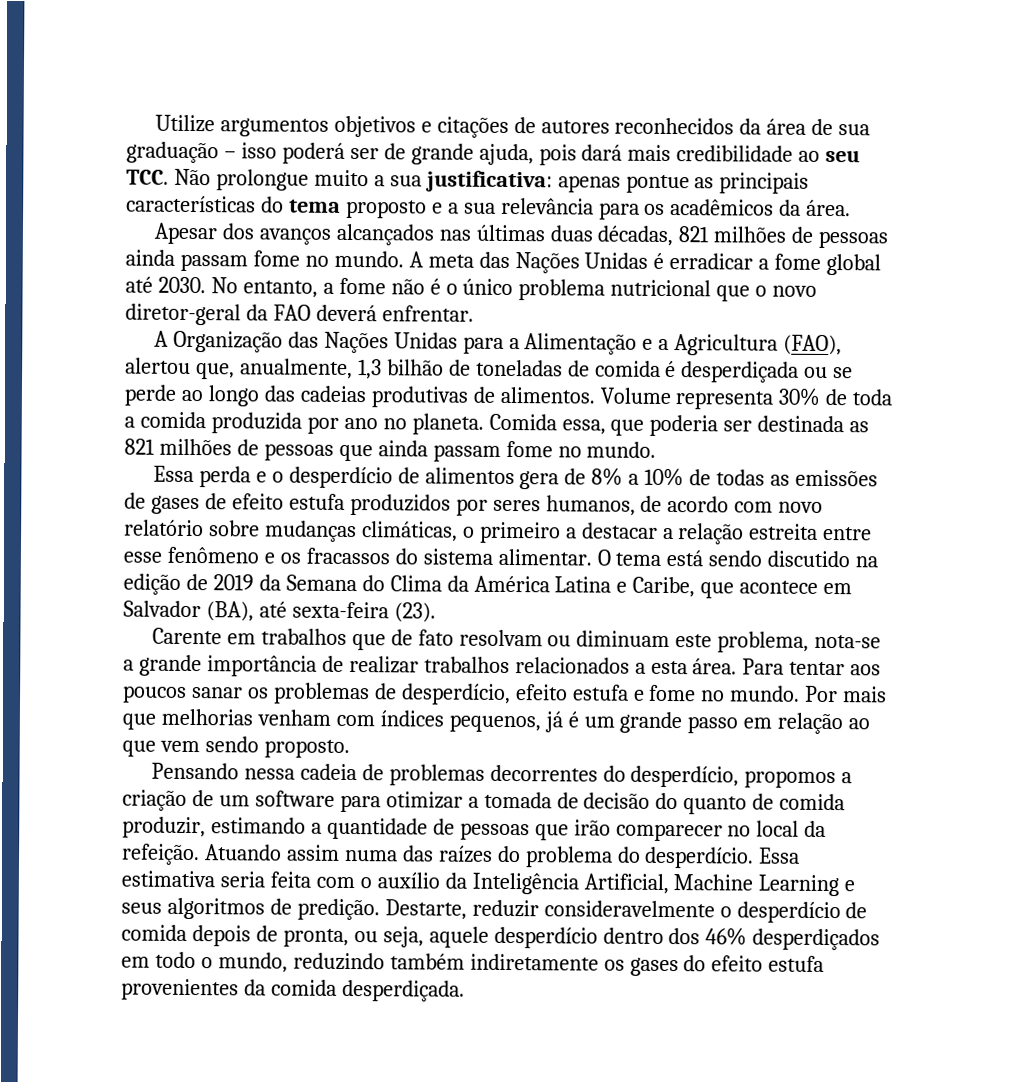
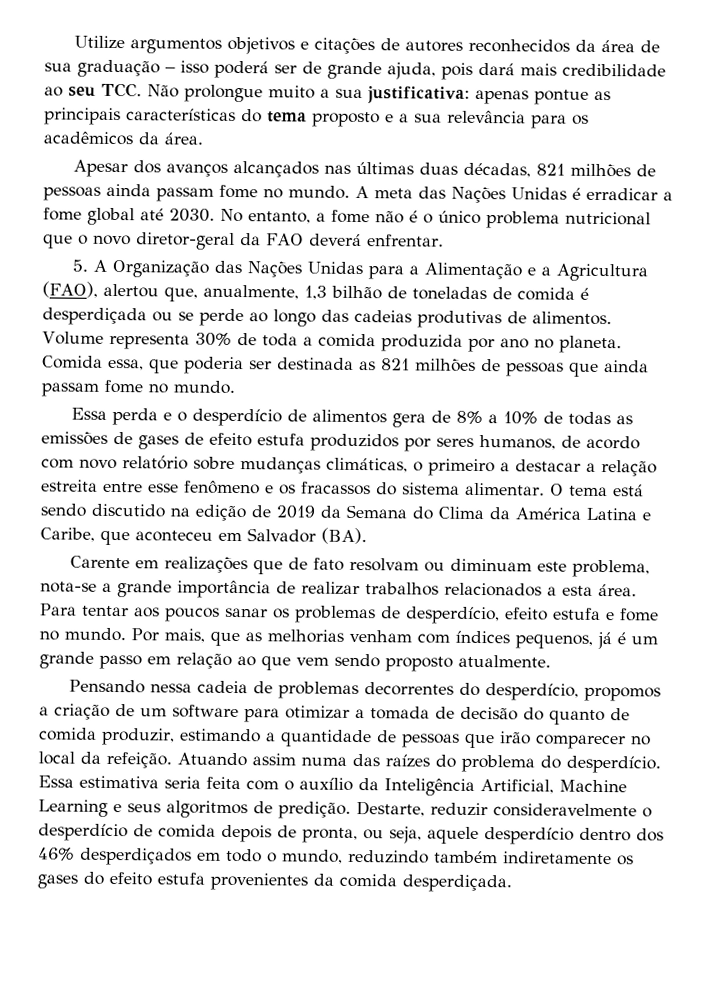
(474, 313) none -> [71,259,88,272] 5.
[739,580,819,594] acontece -> [135,530,213,542] aconteceu
[205,601,436,623] (BA), até sexta-feira (23). -> [321,527,367,545] (BA).
[260,628,347,645] trabalhos -> [163,556,248,574] realizações
[843,686,888,703] [122,713,156,730] mais que -> [164,628,262,647] mais, que as
[263,739,350,758] proposto. -> [385,654,551,672] proposto atualmente.

